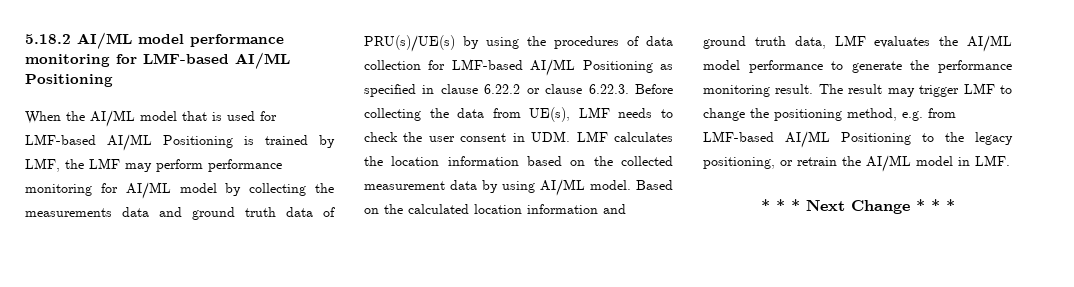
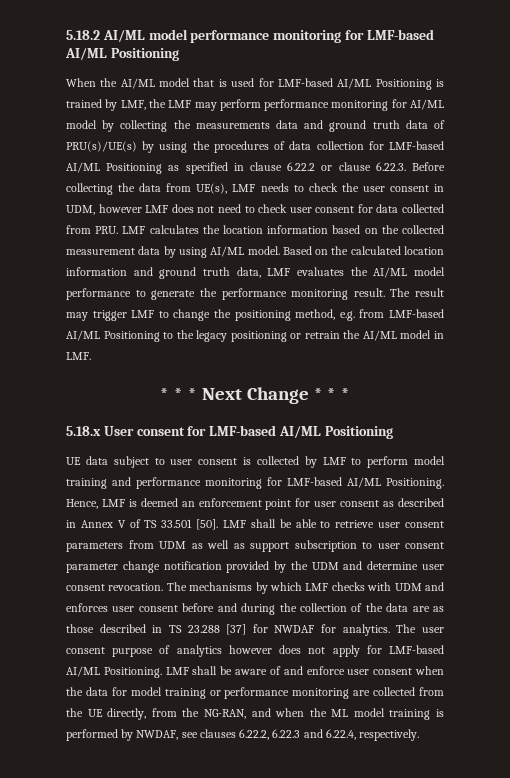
[531,131,571,142] UDM. -> [66,204,444,215] [66,225,119,234] UDM, however LMF does not need to check user consent for data collected from PRU.
[703,157,775,169] positioning, -> [230,331,287,342] positioning
(955, 205) none -> [66,425,393,439] [66,456,445,468] [66,477,444,489] [66,498,445,510] [66,519,444,530] [66,540,444,552] [66,561,444,573] [66,582,444,594] [66,603,445,615] [66,624,444,636] [66,645,445,657] [66,666,444,678] [66,687,444,699] [66,708,444,720] [66,729,420,741] // 5.18.x User consent for LMF-based AI/ML Positioning // UE data subject to user consent is collected by LMF to perform model training and performance monitoring for LMF-based AI/ML Positioning. Hence, LMF is deemed an enforcement point for user consent as described in Annex V of TS 33.501 [50]. LMF shall be able to retrieve user consent parameters from UDM as well as support subscription to user consent parameter change notification provided by the UDM and determine user consent revocation. The mechanisms by which LMF checks with UDM and enforces user consent before and during the collection of the data are as those described in TS 23.288 [37] for NWDAF for analytics. The user consent purpose of analytics however does not apply for LMF-based AI/ML Positioning. LMF shall be aware of and enforce user consent when the data for model training or performance monitoring are collected from the UE directly, from the NG-RAN, and when the ML model training is performed by NWDAF, see clauses 6.22.2, 6.22.3 and 6.22.4, respectively.

